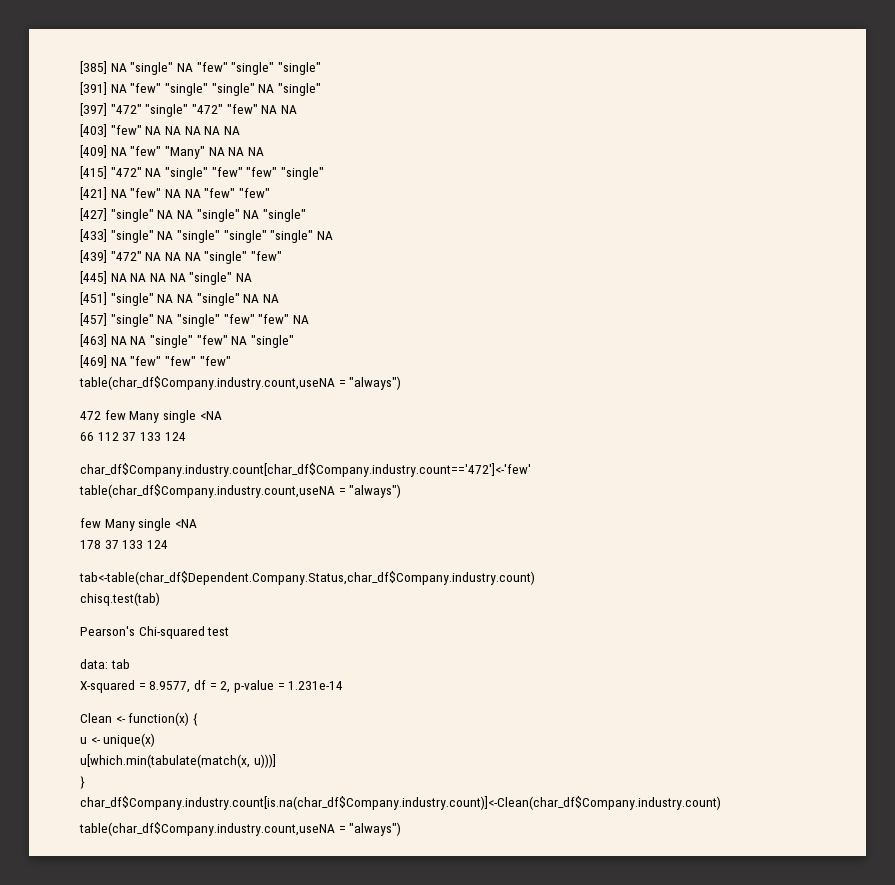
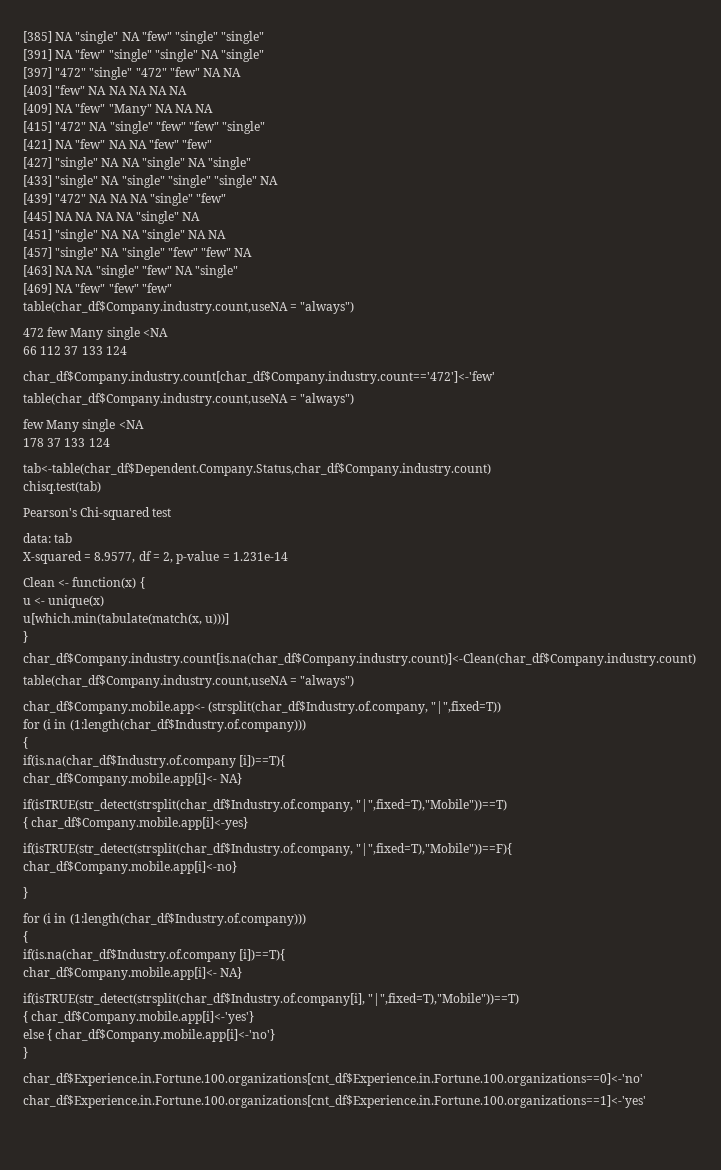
(402, 829) none -> [23,701,502,714] [23,719,306,732] [23,737,28,749] [23,755,286,768] [23,773,243,786] [23,799,508,812] [23,817,249,830] [23,843,513,856] [23,861,237,874] [23,887,28,899] [23,913,306,926] [23,931,28,943] [23,949,286,962] [23,967,243,980] [23,993,520,1006] [23,1011,255,1024] [23,1029,276,1042] [23,1047,28,1059] [23,1073,643,1086] [23,1095,646,1108] // char_df$Company.mobile.app<- (strsplit(char_df$Industry.of.company, "|",fixed=T)) // for (i in (1:length(char_df$Industry.of.company))) // { // if(is.na(char_df$Industry.of.company [i])==T){ // char_df$Company.mobile.app[i]<- NA} // if(isTRUE(str_detect(strsplit(char_df$Industry.of.company, "|",fixed=T),"Mobile"))==T) // { char_df$Company.mobile.app[i]<-yes} // if(isTRUE(str_detect(strsplit(char_df$Industry.of.company, "|",fixed=T),"Mobile"))==F){ char_df$Company.mobile.app[i]<-no} // } // for (i in (1:length(char_df$Industry.of.company))) // { // if(is.na(char_df$Industry.of.company [i])==T){ // char_df$Company.mobile.app[i]<- NA} // if(isTRUE(str_detect(strsplit(char_df$Industry.of.company[i], "|",fixed=T),"Mobile"))==T) // { char_df$Company.mobile.app[i]<-'yes'} // else { char_df$Company.mobile.app[i]<-'no'} // } // char_df$Experience.in.Fortune.100.organizations[cnt_df$Experience.in.Fortune.100.organizations==0]<-'no' // char_df$Experience.in.Fortune.100.organizations[cnt_df$Experience.in.Fortune.100.organizations==1]<-'yes'

